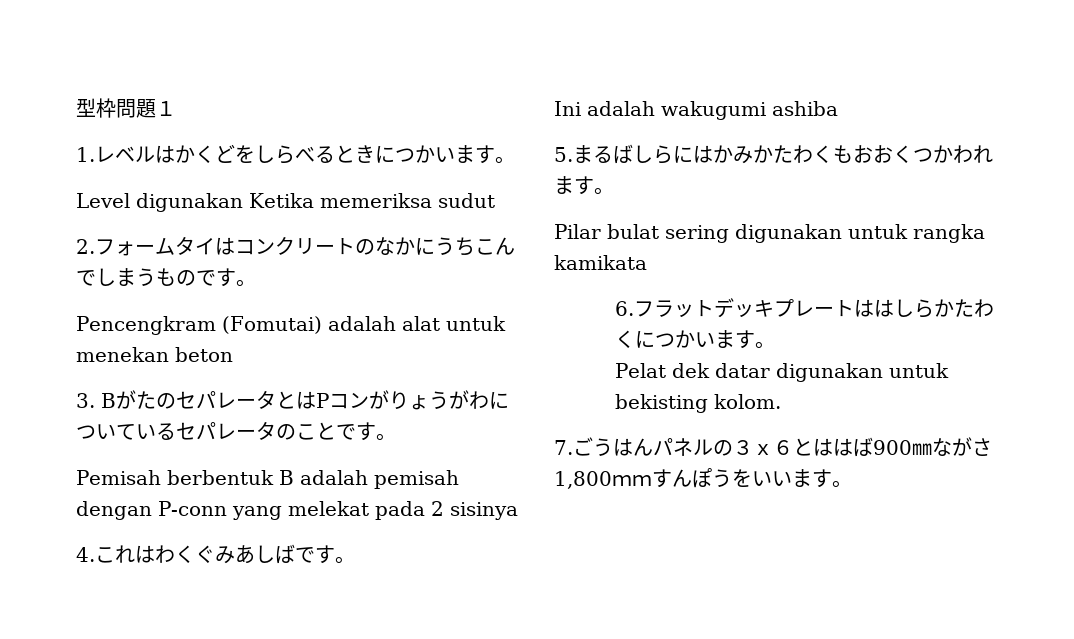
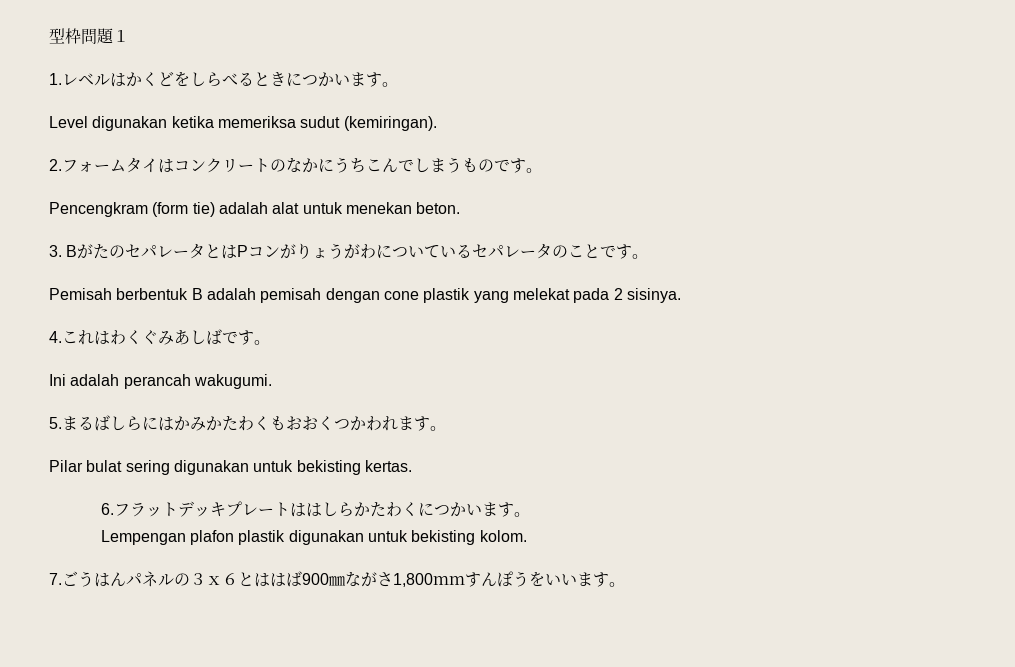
[249,193,314,208] Ketika -> [171,116,214,128] ketika
(495, 200) none -> [343,116,437,131] (kemiringan).
[221,316,322,334] (Fomutai) -> [152,202,215,217] (form tie)
[175,347,233,362] beton -> [416,202,461,214] beton.
[158,501,227,516] P-conn -> [383,288,471,303] cone plastik
[449,502,518,520] sisinya -> [626,288,681,303] sisinya.
[661,101,838,120] wakugumi ashiba -> [123,374,272,389] perancah wakugumi.
[913,224,985,243] [554,255,647,270] rangka kamikata -> [296,460,412,475] bekisting kertas.
[614,363,770,378] Pelat dek datar -> [100,530,286,545] Lempengan plafon plastik

